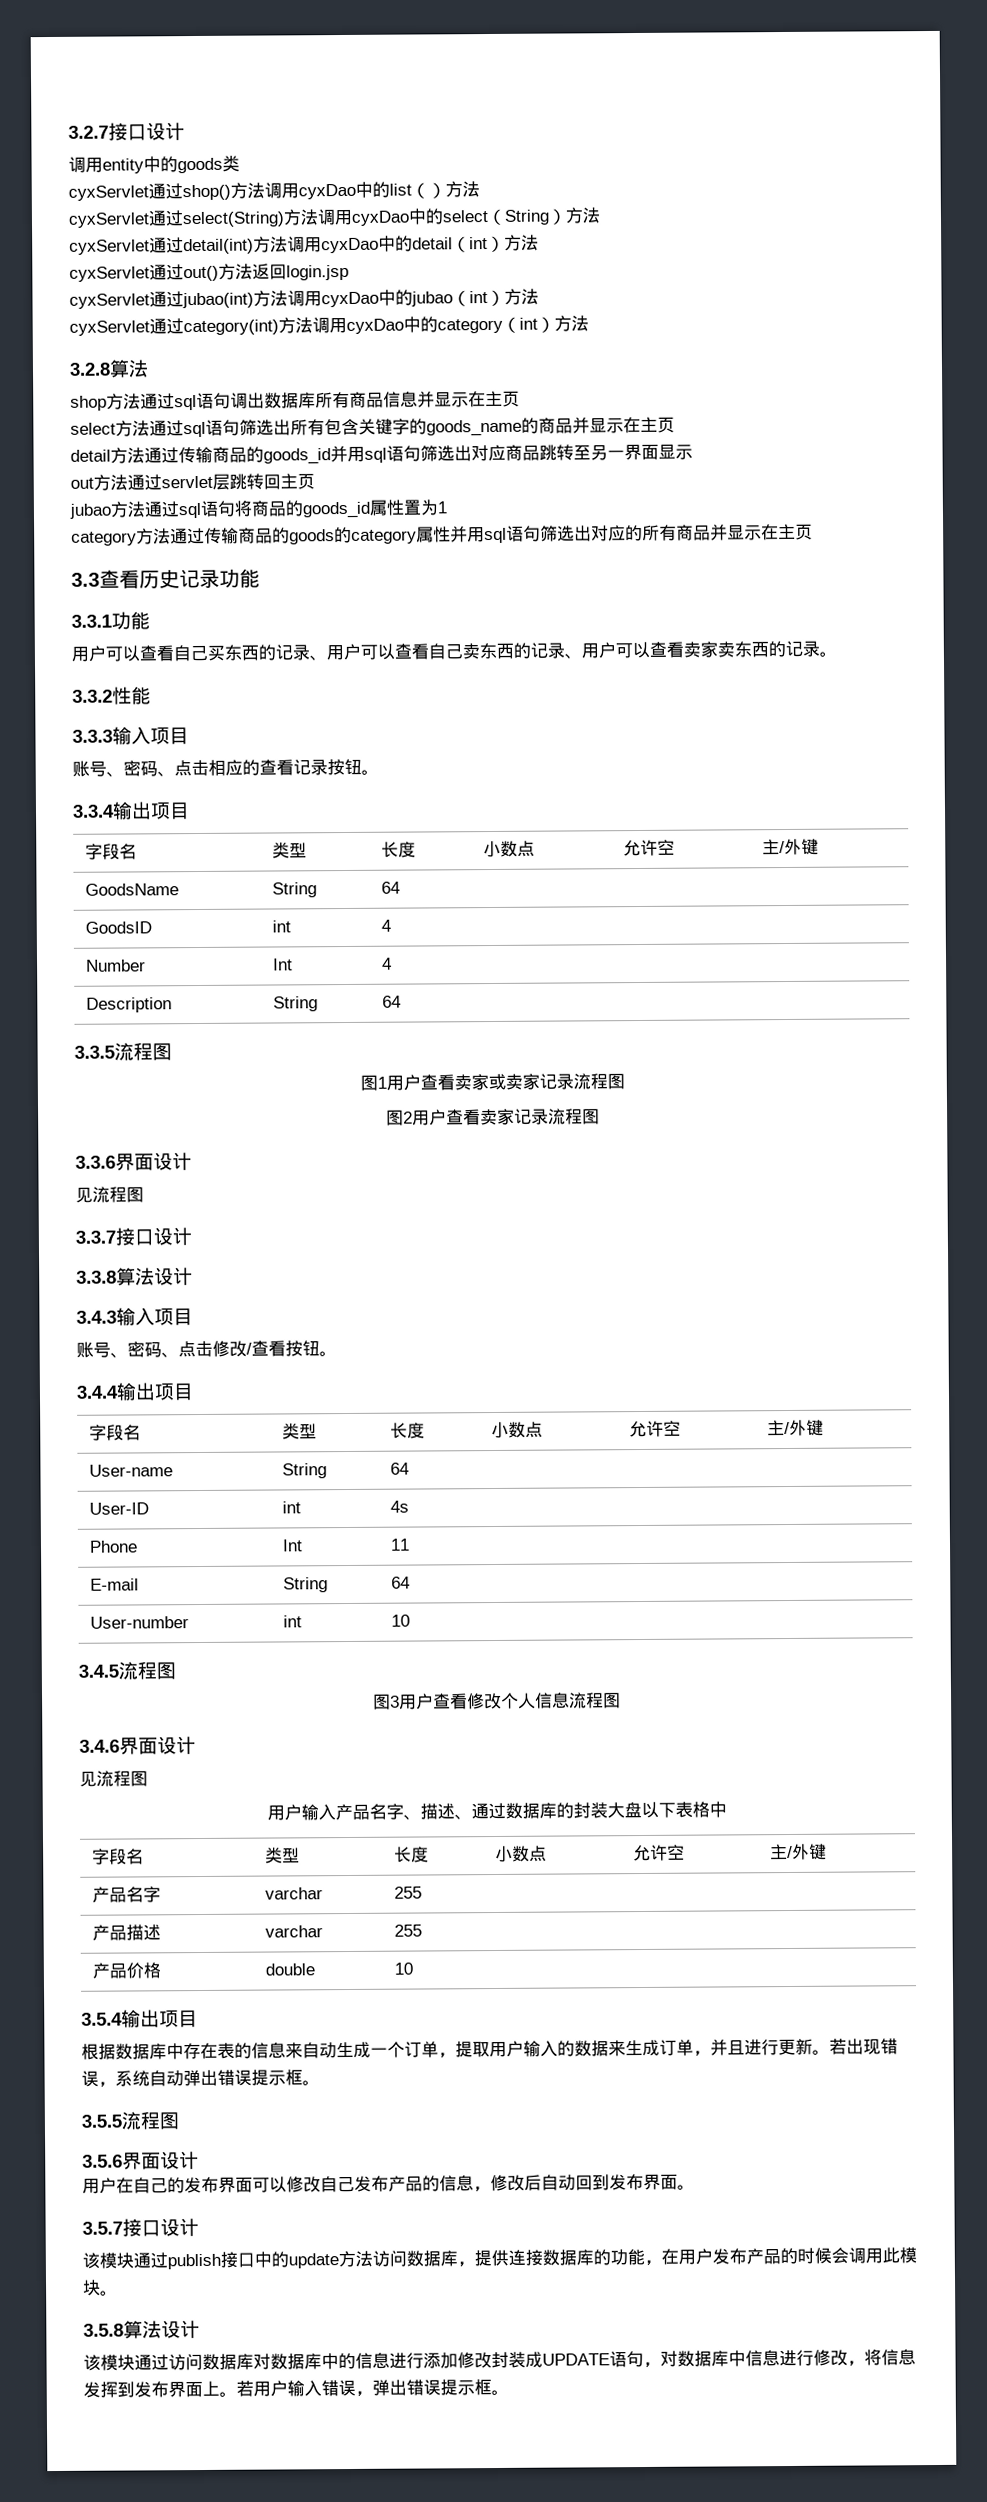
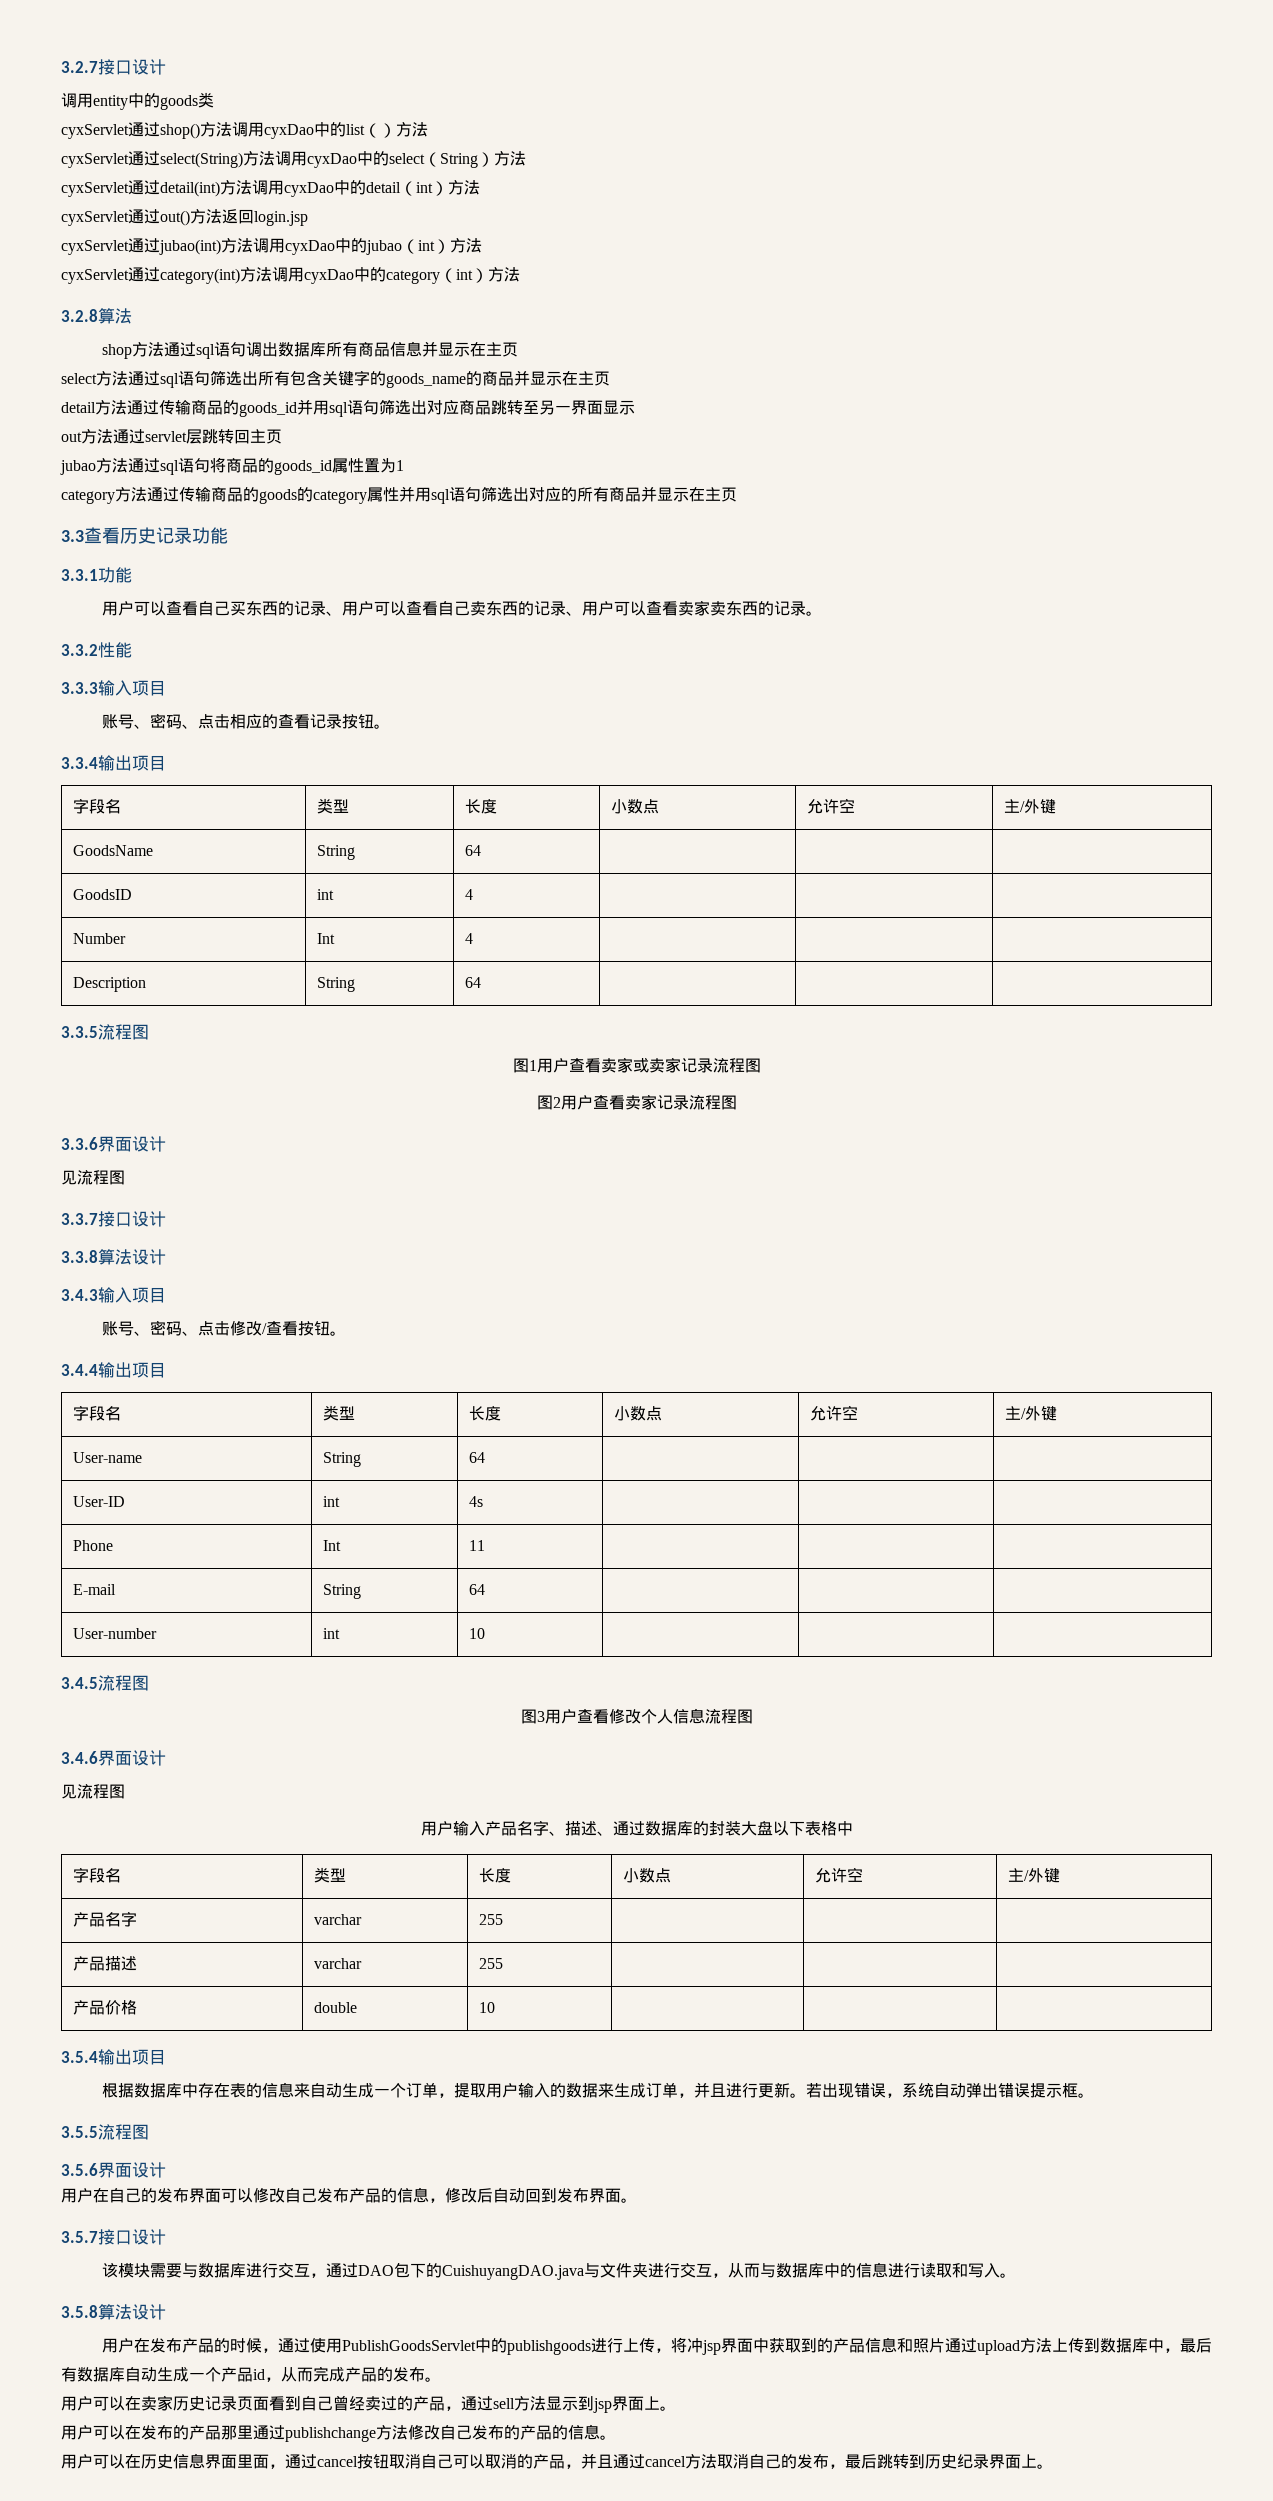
[133,2247,917,2270] [82,2279,118,2296] [83,2320,200,2339] [83,2353,271,2371] 通过publish接口中的update方法访问数据库，提供连接数据库的功能，在用户发布产品的时候会调用此模块。 // 3.5.8算法设计 // 该模块通过访问数据库对 -> [149,2262,776,2280] 需要与数据库进行交互，通过DAO包下的CuishuyangDAO.java与文件夹进行交互，从而与
[423,2349,916,2369] [83,2379,492,2398] 添加修改封装成UPDATE语句，对数据库中信息进行修改，将信息发挥到发布界面上。若用户输入错误，弹出错误提示框 -> [919,2263,1016,2278] [61,2304,166,2320] [101,2337,1212,2355] [61,2366,441,2382] [61,2395,676,2413] [61,2424,616,2442] [61,2453,1037,2469] 读取和写入。 // 3.5.8算法设计 // 用户在发布产品的时候，通过使用PublishGoodsServlet中的publishgoods进行上传，将冲jsp界面中获取到的产品信息和照片通过upload方法上传到数据库中，最后有数据库自动生成一个产品id，从而完成产品的发布。 // 用户可以在卖家历史记录页面看到自己曾经卖过的产品，通过sell方法显示到jsp界面上。 // 用户可以在发布的产品那里通过publishchange方法修改自己发布的产品的信息。 // 用户可以在历史信息界面里面，通过cancel按钮取消自己可以取消的产品，并且通过cancel方法取消自己的发布，最后跳转到历史纪录界面上

